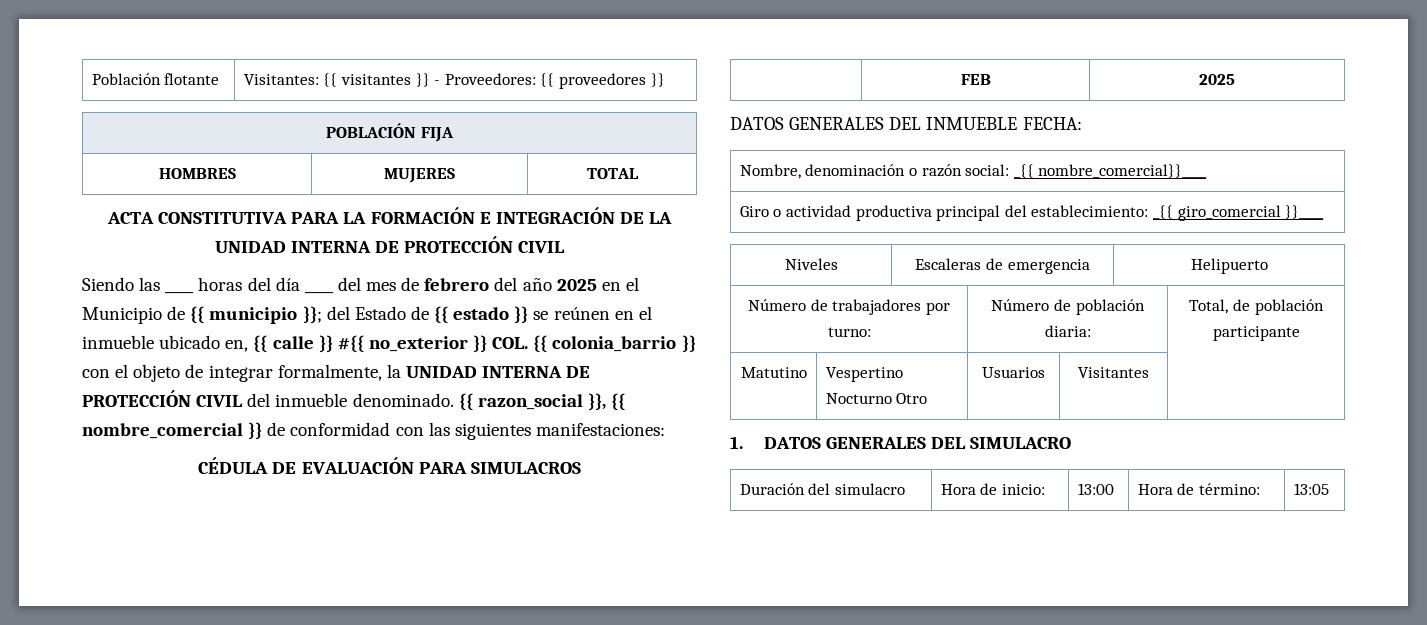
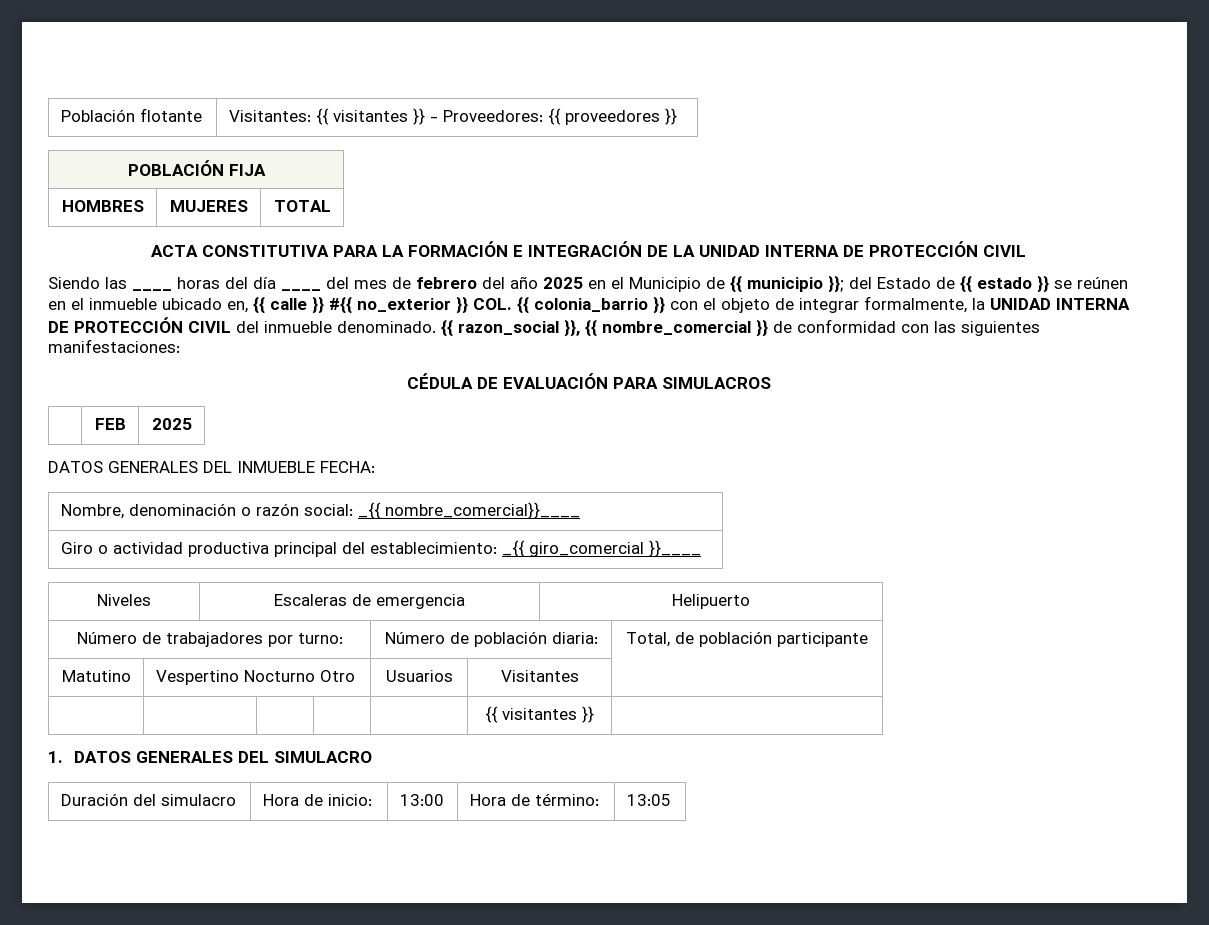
(1149, 372) none -> [485,706,594,723] // | | | | | {{ visitantes }} |

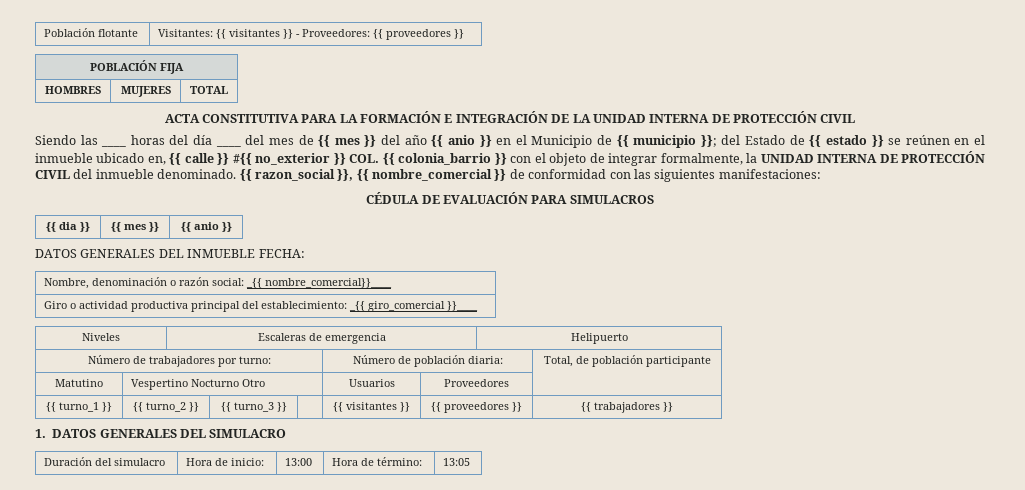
[416,276,583,289] febrero del año 2025 -> [318,135,492,147] {{ mes }} del año {{ anio }}
[94,418,126,430] [151,418,192,430] | FEB | 2025 -> [46,222,90,232] [111,222,159,232] [180,222,232,232] {{ dia }} | {{ mes }} | {{ anio }}
[500,670,579,682] [485,706,594,723] Visitantes | // | | | | | {{ visitantes }} | -> [444,379,509,387] [46,402,112,412] [133,402,199,412] [220,402,287,412] [333,402,410,412] [431,402,522,413] [581,402,673,413] Proveedores | // {{ turno_1 }} | {{ turno_2 }} | {{ turno_3 }} | | {{ visitantes }} | {{ proveedores }} | {{ trabajadores }}

